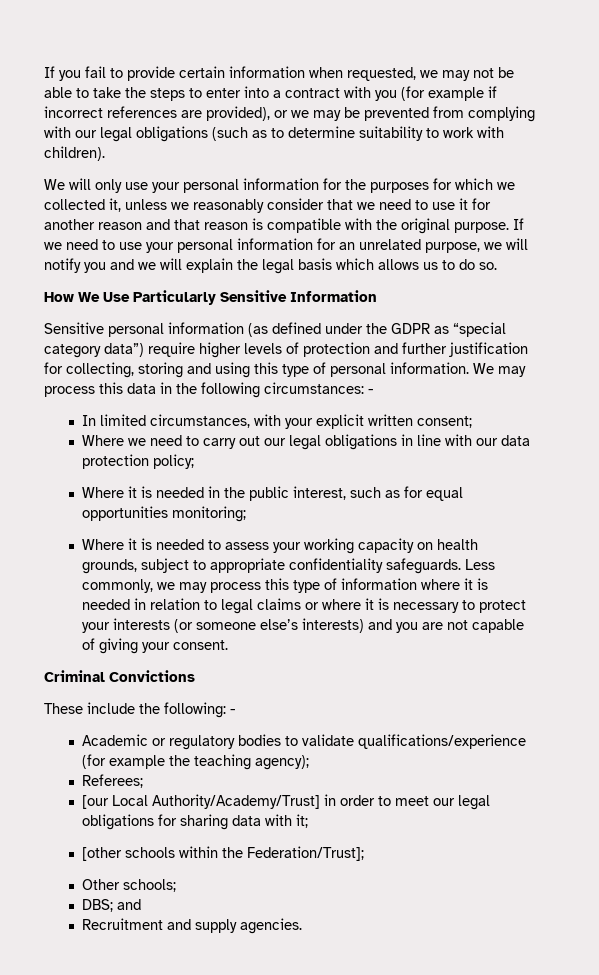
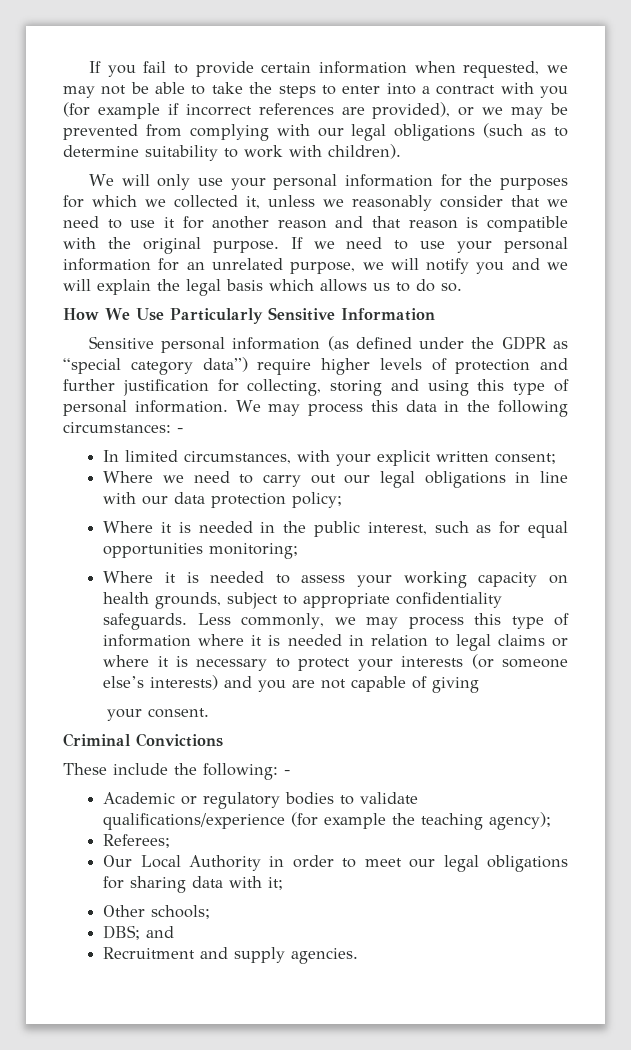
(138, 646) none -> (480, 685) //
[81,794,320,809] [our Local Authority/Academy/Trust] -> [103,855,262,871] Our Local Authority
[81,846,364,861] // [other schools within the Federation/Trust]; -> (284, 883) none

